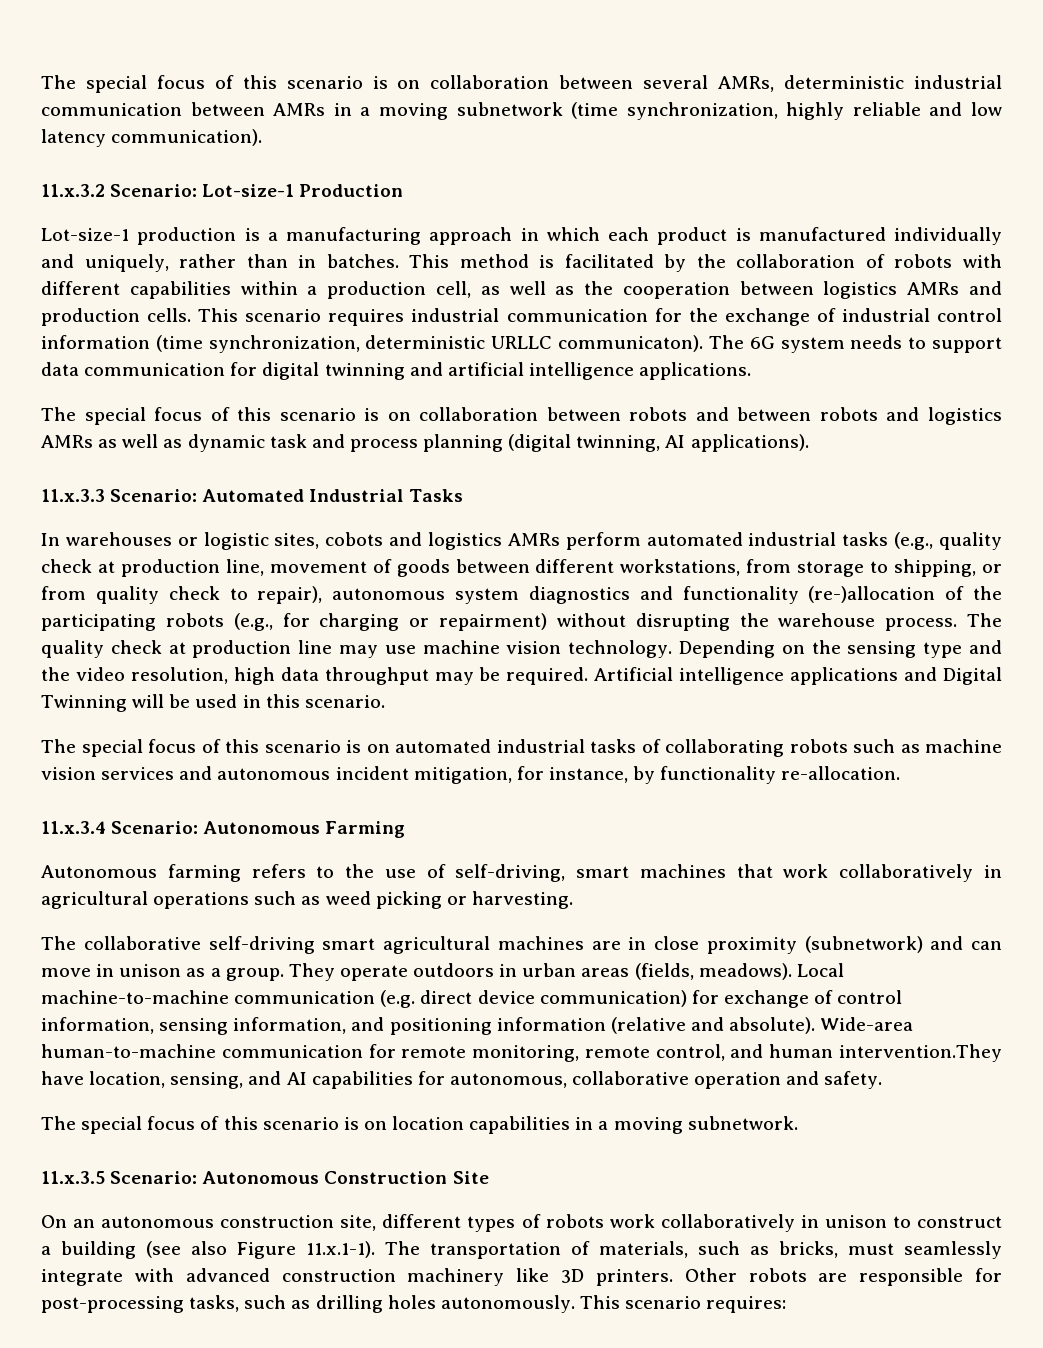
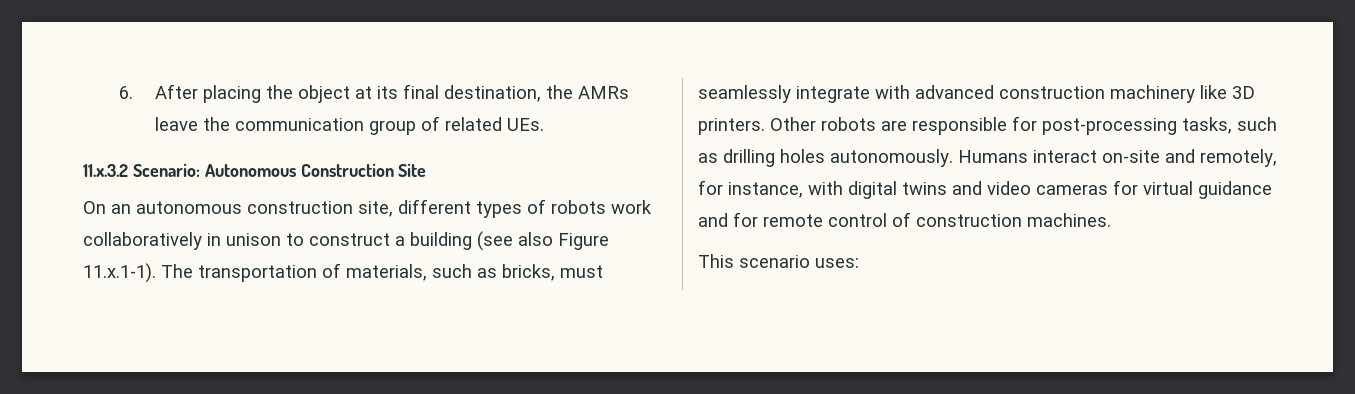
[41,75,1002,93] [41,102,1003,120] [41,129,263,147] [41,184,404,197] [41,227,1002,245] [41,254,1002,272] [41,281,1003,299] [41,308,1003,326] [41,335,1003,353] [41,362,752,380] [41,407,1002,425] [41,434,809,452] [41,489,463,502] [41,532,1003,550] [41,559,1003,577] [41,586,1003,604] [41,613,1003,631] [41,640,1002,658] [41,667,1002,685] [41,694,385,712] [41,739,1002,757] [41,766,901,784] [41,821,406,838] [41,864,1002,882] [41,891,573,909] [41,936,1002,954] [41,963,844,981] [41,990,903,1008] [41,1017,914,1035] [41,1044,1003,1062] [41,1071,883,1089] [41,1116,798,1134] [41,1171,105,1184] The special focus of this scenario is on collaboration between several AMRs, deterministic industrial communication between AMRs in a moving subnetwork (time synchronization, highly reliable and low latency communication). // 11.x.3.2 Scenario: Lot-size-1 Production // Lot-size-1 production is a manufacturing approach in which each product is manufactured individually and uniquely, rather than in batches. This method is facilitated by the collaboration of robots with different capabilities within a production cell, as well as the cooperation between logistics AMRs and production cells. This scenario requires industrial communication for the exchange of industrial control information (time synchronization, deterministic URLLC communicaton). The 6G system needs to support data communication for digital twinning and artificial intelligence applications. // The special focus of this scenario is on collaboration between robots and between robots and logistics AMRs as well as dynamic task and process planning (digital twinning, AI applications). // 11.x.3.3 Scenario: Automated Industrial Tasks // In warehouses or logistic sites, cobots and logistics AMRs perform automated industrial tasks (e.g., quality check at production line, movement of goods between different workstations, from storage to shipping, or from quality check to repair), autonomous system diagnostics and functionality (re-)allocation of the participating robots (e.g., for charging or repairment) without disrupting the warehouse process. The quality check at production line may use machine vision technology. Depending on the sensing type and the video resolution, high data throughput may be required. Artificial intelligence applications and Digital Twinning will be used in this scenario. // The special focus of this scenario is on automated industrial tasks of collaborating robots such as machine vision services and autonomous incident mitigation, for instance, by functionality re-allocation. // 11.x.3.4 Scenario: Autonomous Farming // Autonomous farming refers to the use of self-driving, smart machines that work collaboratively in agricultural operations such as weed picking or harvesting. // The collaborative self-driving smart agricultural machines are in close proximity (subnetwork) and can move in unison as a group. They operate outdoors in urban areas (fields, meadows). Local machine-to-machine communication (e.g. direct device communication) for exchange of control information, sensing information, and positioning information (relative and absolute). Wide-area human-to-machine communication for remote monitoring, remote control, and human intervention.They have location, sensing, and AI capabilities for autonomous, collaborative operation and safety. // The special focus of this scenario is on location capabilities in a moving subnetwork. // 11.x.3.5 -> [119,84,630,103] [155,116,545,135] [83,164,128,177] 6. After placing the object at its final destination, the AMRs leave the communication group of related UEs. // 11.x.3.2
[579,1295,787,1313] This scenario requires: -> [958,149,1277,167] [698,180,1272,199] [698,212,1111,227] [698,254,859,268] Humans interact on-site and remotely, for instance, with digital twins and video cameras for virtual guidance and for remote control of construction machines. // This scenario uses:

